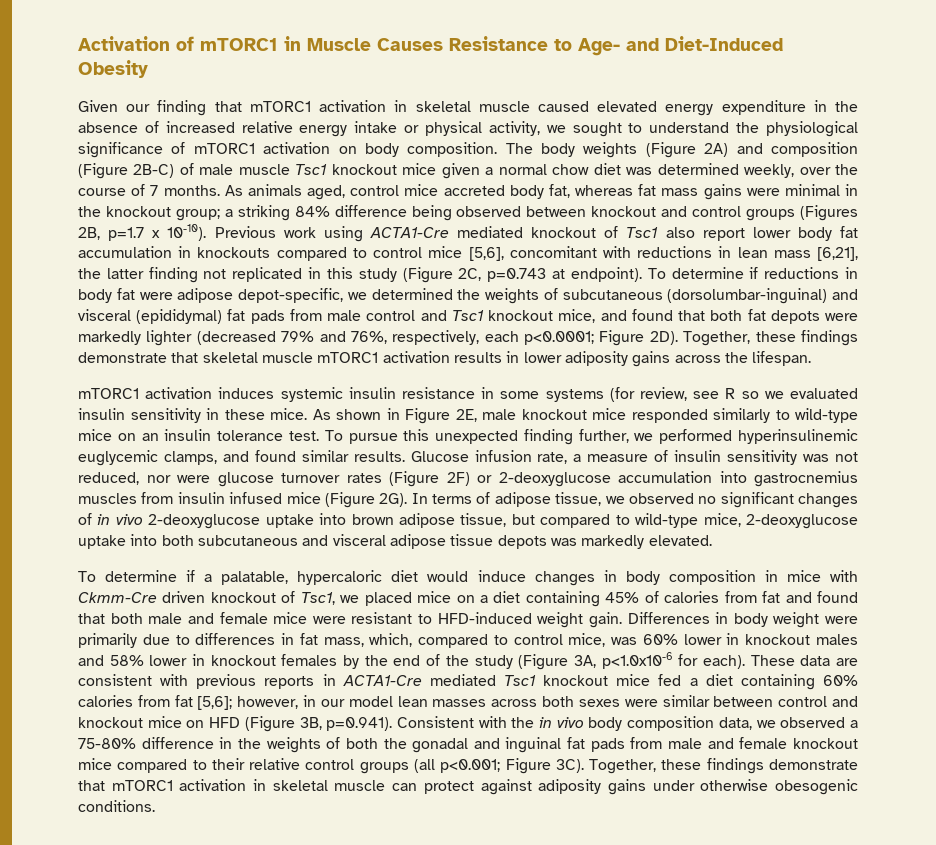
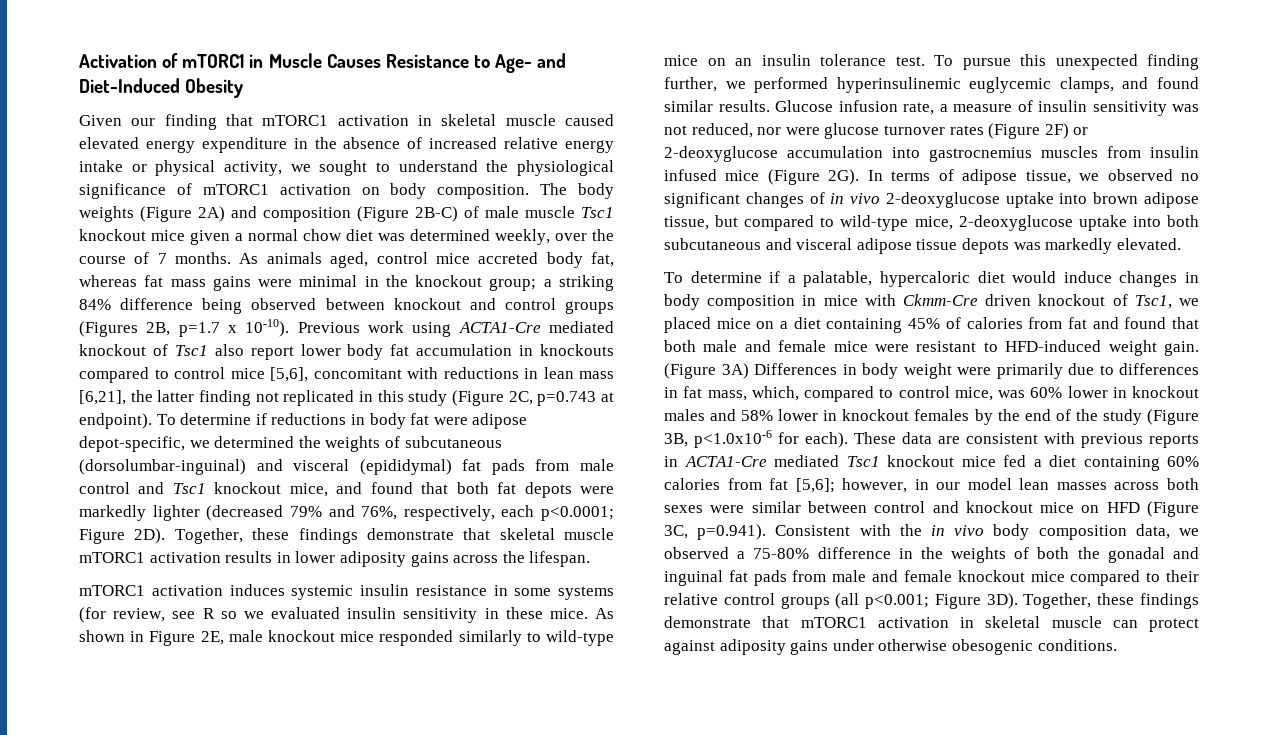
(622, 620) none -> [664,363,749,379] (Figure 3A)
[573,655,596,668] 3A, -> [664,433,688,447] 3B,
[299,717,322,730] 3B, -> [664,525,688,539] 3C,
[555,759,584,773] 3C). -> [986,593,1018,609] 3D).

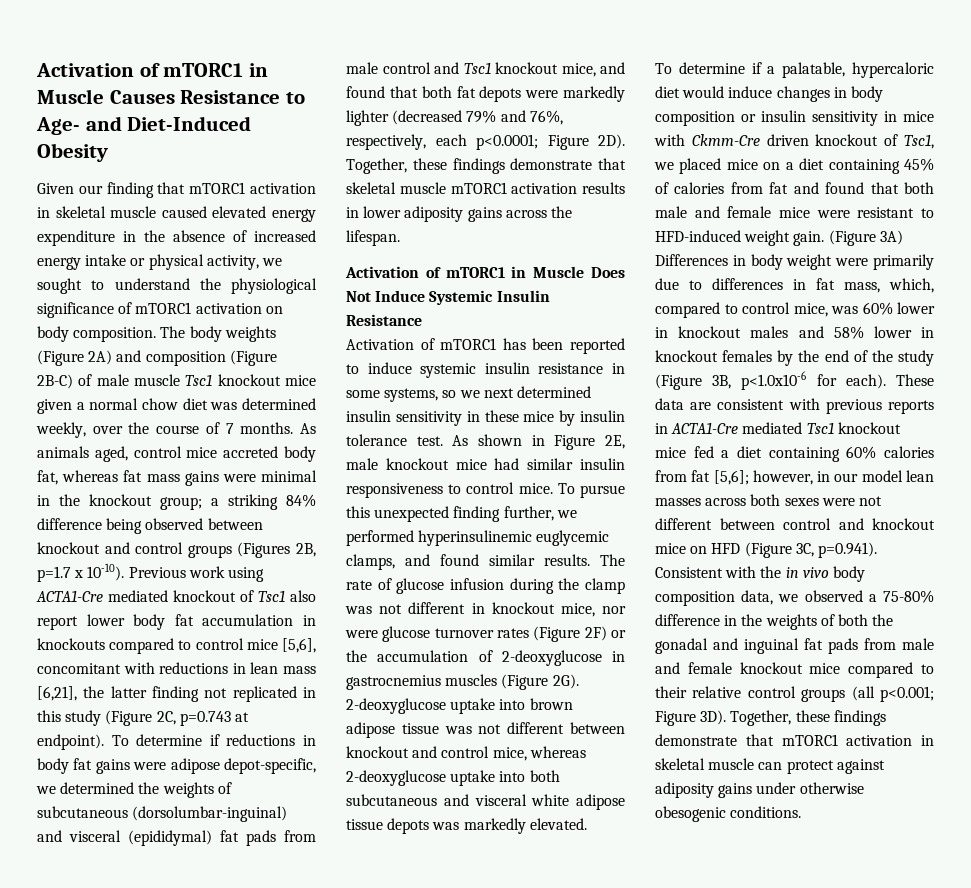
[504,137,559,149] relative -> (316, 236) none
(430, 419) none -> [95,759,130,774] gains
[79,584,285,596] mTORC1 activation induces -> [345,266,625,278] [346,290,550,305] [346,314,422,326] [346,338,625,354] [346,362,412,374] Activation of mTORC1 in Muscle Does Not Induce Systemic Insulin Resistance // Activation of mTORC1 has been reported to induce
[558,586,614,600] [79,607,588,623] systems (for review, see R so we evaluated insulin sensitivity in these mice. -> [384,386,591,402] [346,410,625,426] [346,434,443,446] systems, so we next determined insulin sensitivity in these mice by insulin tolerance test.
[379,630,614,646] [664,54,925,66] responded similarly to wild-type mice on an insulin tolerance test. -> [494,458,625,470] [346,482,553,498] had similar insulin responsiveness to control mice.
[775,100,1199,116] [664,123,753,138] Glucose infusion rate, a measure of insulin sensitivity was not reduced, -> [600,554,625,566] [346,578,625,594] [345,602,595,617] The rate of glucose infusion during the clamp was not different in knockout mice,
[664,146,1199,162] [664,169,1199,185] [664,192,881,208] 2-deoxyglucose accumulation into gastrocnemius muscles from insulin infused mice (Figure 2G). In terms of adipose tissue, we observed no significant changes of in vivo -> [346,650,625,666] [346,674,579,690] the accumulation of 2-deoxyglucose in gastrocnemius muscles (Figure 2G).
[664,215,953,231] tissue, but compared to wild-type mice, -> [401,722,625,734] [346,746,586,761] tissue was not different between knockout and control mice, whereas
(853, 244) none -> [531,794,570,806] white
(796, 302) none -> [741,110,878,126] or insulin sensitivity
[751,501,801,513] similar -> [858,496,882,506] [655,518,712,530] not different

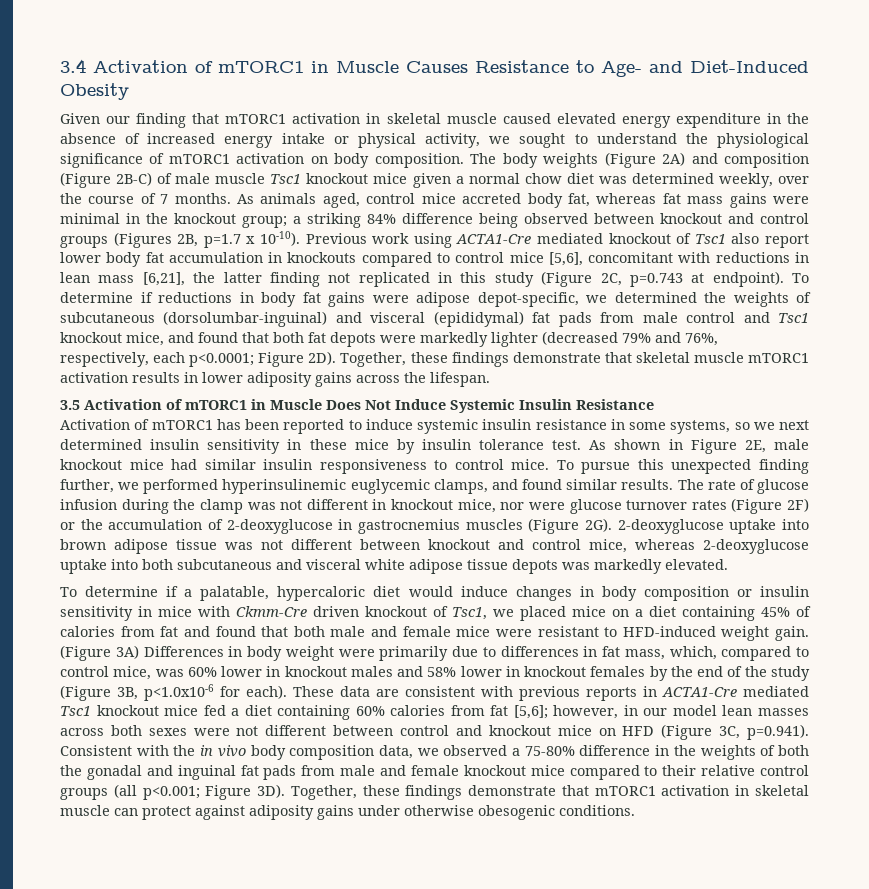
(36, 70) none -> [60,59,86,73] 3.4
(400, 238) none -> [60,400,80,410] 3.5

